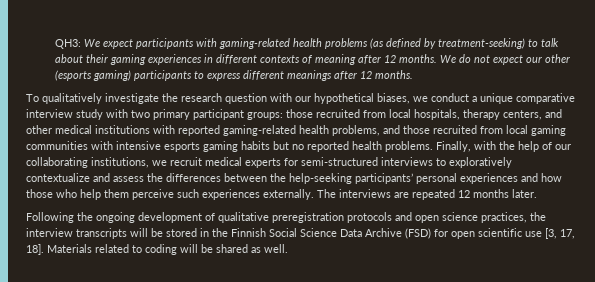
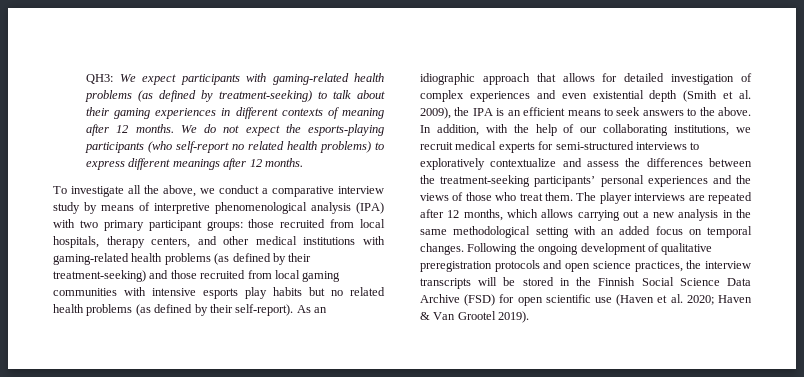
[526,54,571,63] [55,70,193,81] our other (esports gaming) participants -> [285,124,384,136] [85,141,372,153] the esports-playing participants (who self-report no related health problems)
[42,93,410,104] qualitatively investigate the research question with our hypothetical biases, -> [71,185,196,197] investigate all the above,
[480,93,513,104] unique -> (268, 191) none
(103, 114) none -> [84,202,384,214] by means of interpretive phenomenological analysis (IPA)
[178,125,380,136] reported gaming-related health problems, -> [53,253,312,265] [53,270,146,282] gaming-related health problems (as defined by their treatment-seeking)
[203,141,238,152] gaming -> [245,287,267,299] play
[307,141,471,152] reported health problems. Finally, -> [350,287,385,296] [53,304,327,316] [420,73,752,85] [420,90,751,102] [420,107,751,119] [420,124,479,136] related health problems (as defined by their self-report). As an idiographic approach that allows for detailed investigation of complex experiences and even existential depth (Smith et al. 2009), the IPA is an efficient means to seek answers to the above. In addition,
[289,173,352,184] help-seeking -> [440,175,531,187] treatment-seeking
[541,173,562,182] [26,189,537,200] how those who help them perceive such experiences externally. The interviews are repeated 12 months later. // -> [736,175,751,184] [420,192,752,204] [420,209,751,221] [420,226,752,238] [420,243,464,255] the views of those who treat them. The player interviews are repeated after 12 months, which allows carrying out a new analysis in the same methodological setting with an added focus on temporal changes.
[545,228,575,239] [26,244,288,255] [3, 17, 18]. Materials related to coding will be shared as well. -> [616,294,752,306] [420,311,530,323] (Haven et al. 2020; Haven & Van Grootel 2019).

